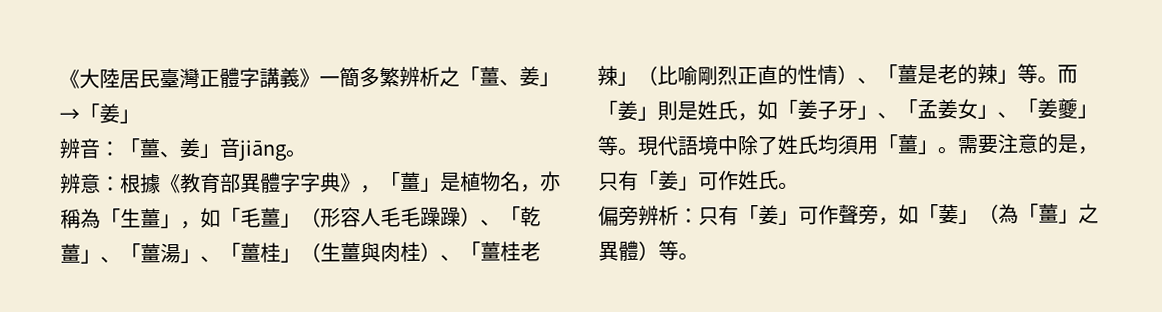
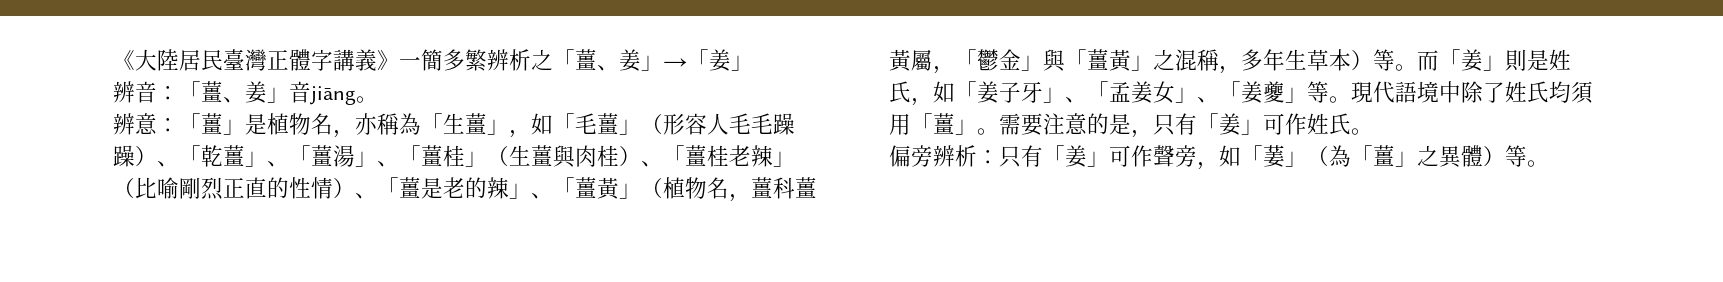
[120,172,381,194] 根據《教育部異體字字典》， -> (179, 125) none
(1018, 76) none -> [531,177,817,202] [889,49,1373,74] 、「薑黃」（植物名，薑科薑黃屬，「鬱金」與「薑黃」之混稱，多年生草本）

